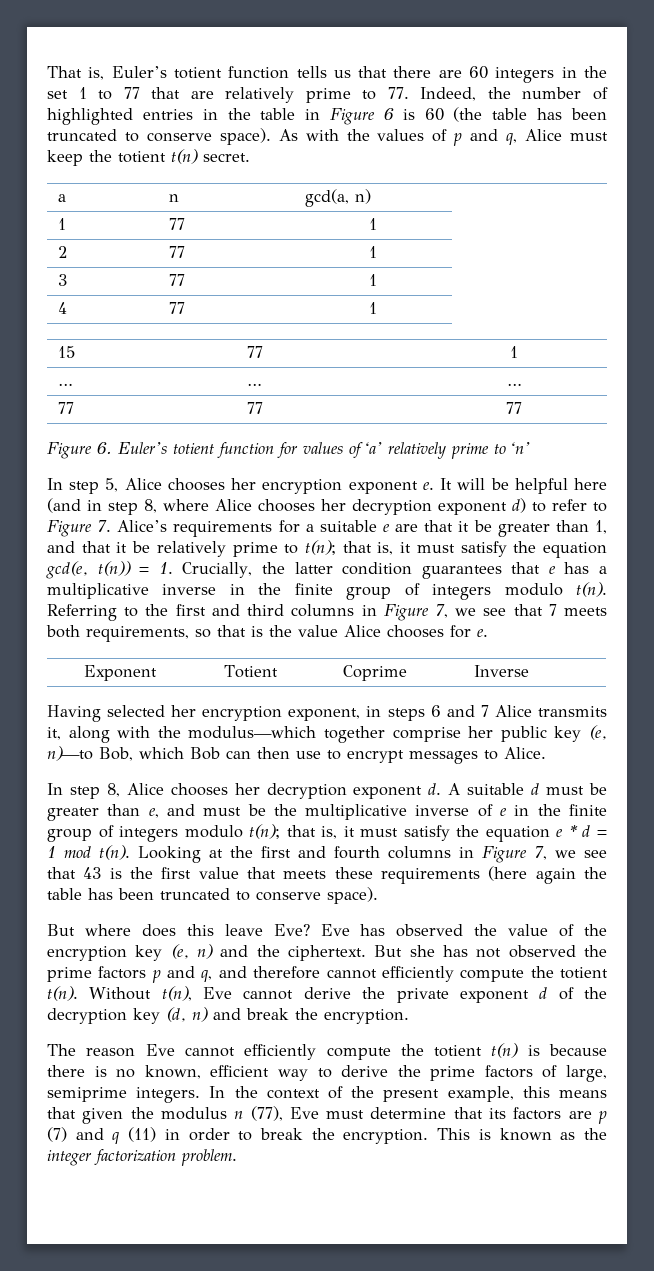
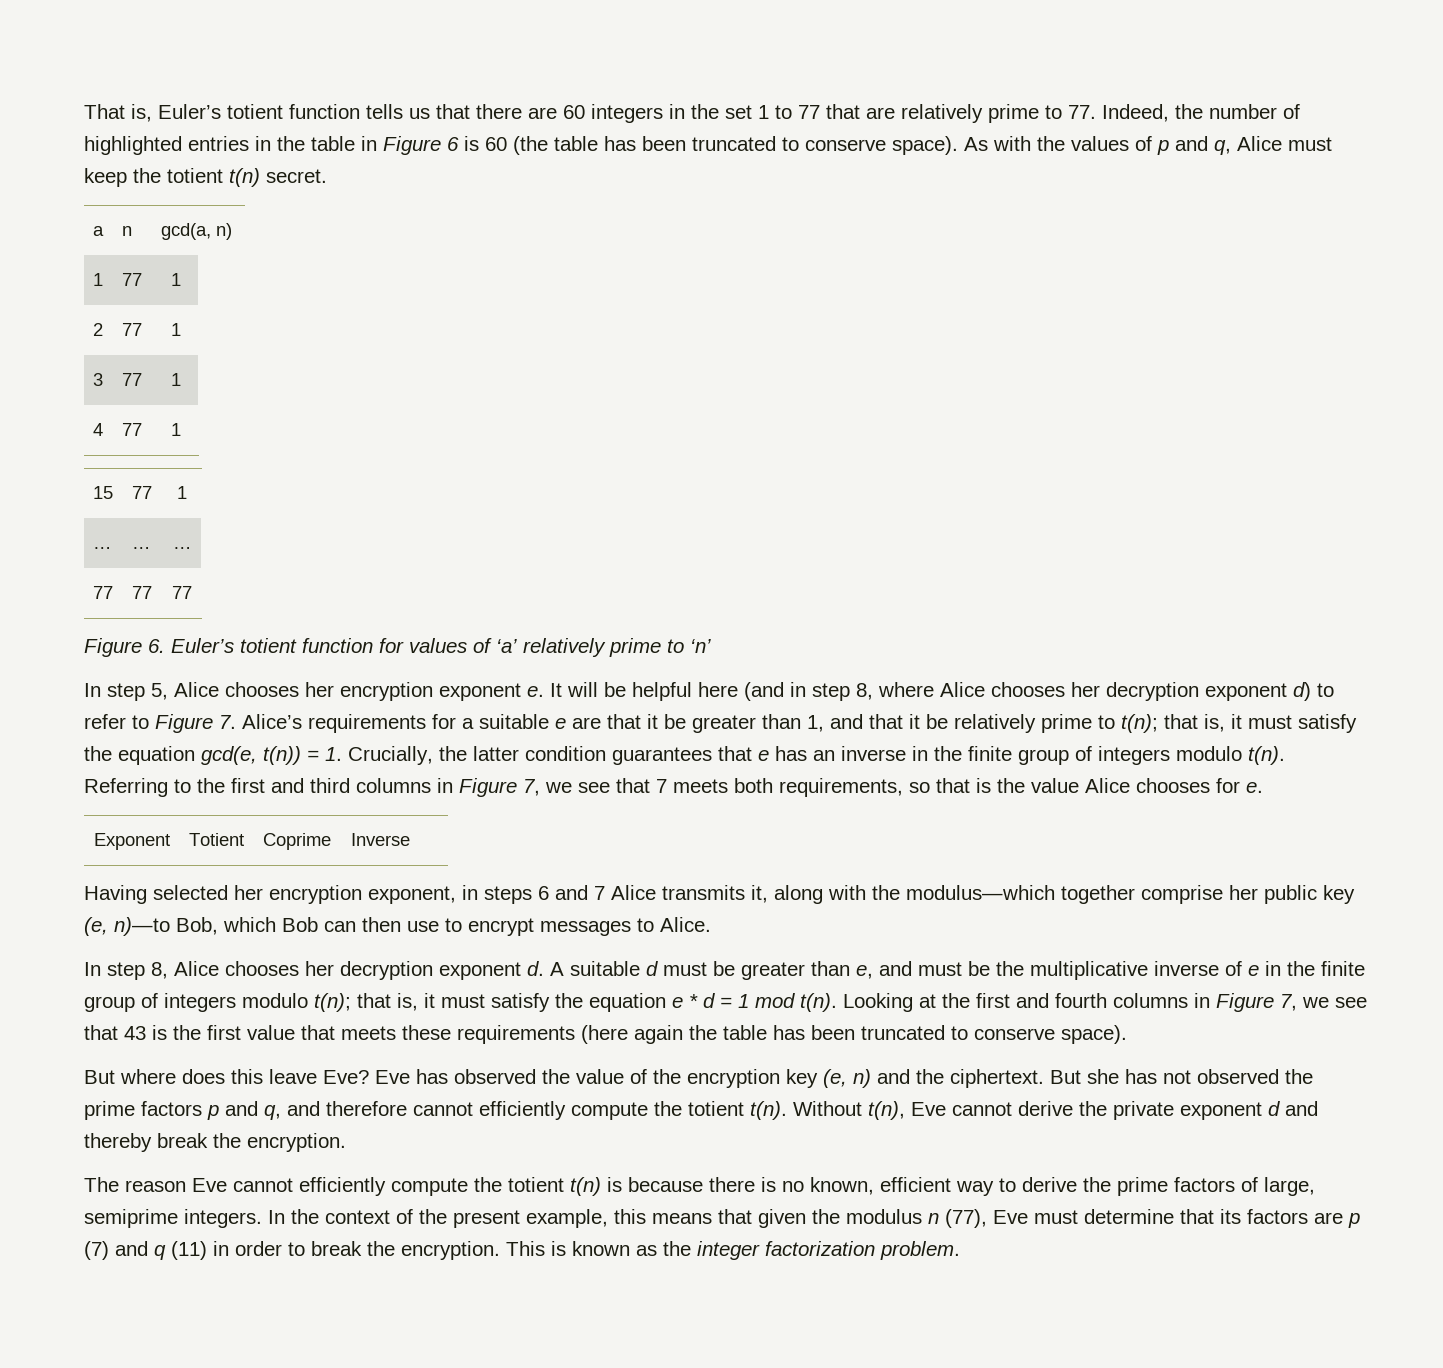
[599,566,607,574] [47,583,149,599] a multiplicative -> [813,750,835,761] an
[558,987,608,1000] [47,1007,241,1024] of the decryption key (d, n) and -> [1285,1101,1318,1116] [84,1133,152,1152] and thereby

